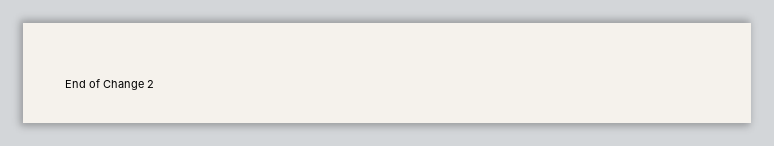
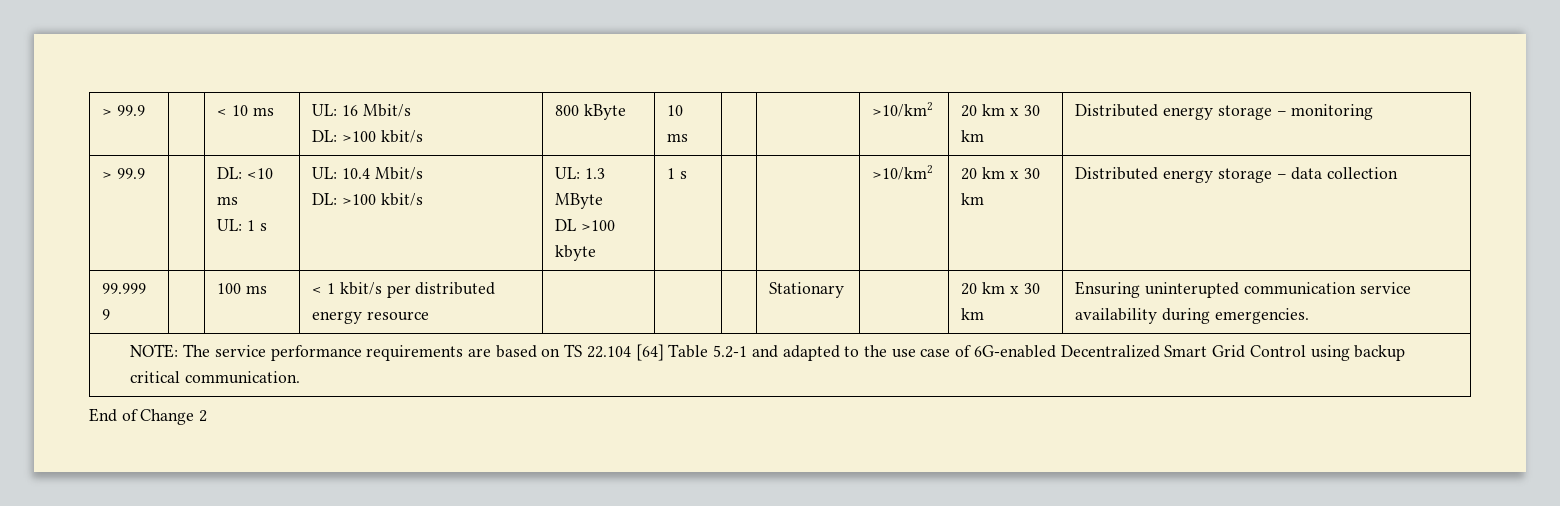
(65, 84) none -> [102,105,146,116] [217,105,274,116] [312,104,411,117] [312,130,423,143] [555,104,627,120] [667,105,684,116] [667,133,689,142] [872,102,934,117] [961,104,1040,117] [961,130,985,142] [1075,104,1374,120] [102,168,146,179] [217,167,274,179] [217,196,239,205] [217,219,267,231] [312,167,423,180] [312,193,423,206] [555,167,606,179] [555,193,604,209] [555,219,616,231] [555,245,597,261] [667,168,688,179] [872,165,934,180] [961,167,1040,180] [961,193,985,205] [1075,167,1399,183] [102,283,147,294] [102,309,111,320] [217,283,268,294] [312,282,496,298] [312,311,430,324] [769,282,845,298] [961,282,1040,295] [961,308,985,320] [1075,281,1411,298] [1075,308,1309,324] [130,344,1406,361] [130,371,301,384] > 99.9 | | < 10 ms | UL: 16 Mbit/s // DL: >100 kbit/s | 800 kByte | 10 ms | | | >10/km2 | 20 km x 30 km | Distributed energy storage – monitoring // > 99.9 | | DL: <10 ms // UL: 1 s | UL: 10.4 Mbit/s // DL: >100 kbit/s | UL: 1.3 MByte // DL >100 kbyte | 1 s | | | >10/km2 | 20 km x 30 km | Distributed energy storage – data collection // 99.999 9 | | 100 ms | < 1 kbit/s per distributed energy resource | | | | Stationary | | 20 km x 30 km | Ensuring uninterupted communication service availability during emergencies. // NOTE: The service performance requirements are based on TS 22.104 [64] Table 5.2-1 and adapted to the use case of 6G-enabled Decentralized Smart Grid Control using backup critical communication. //

